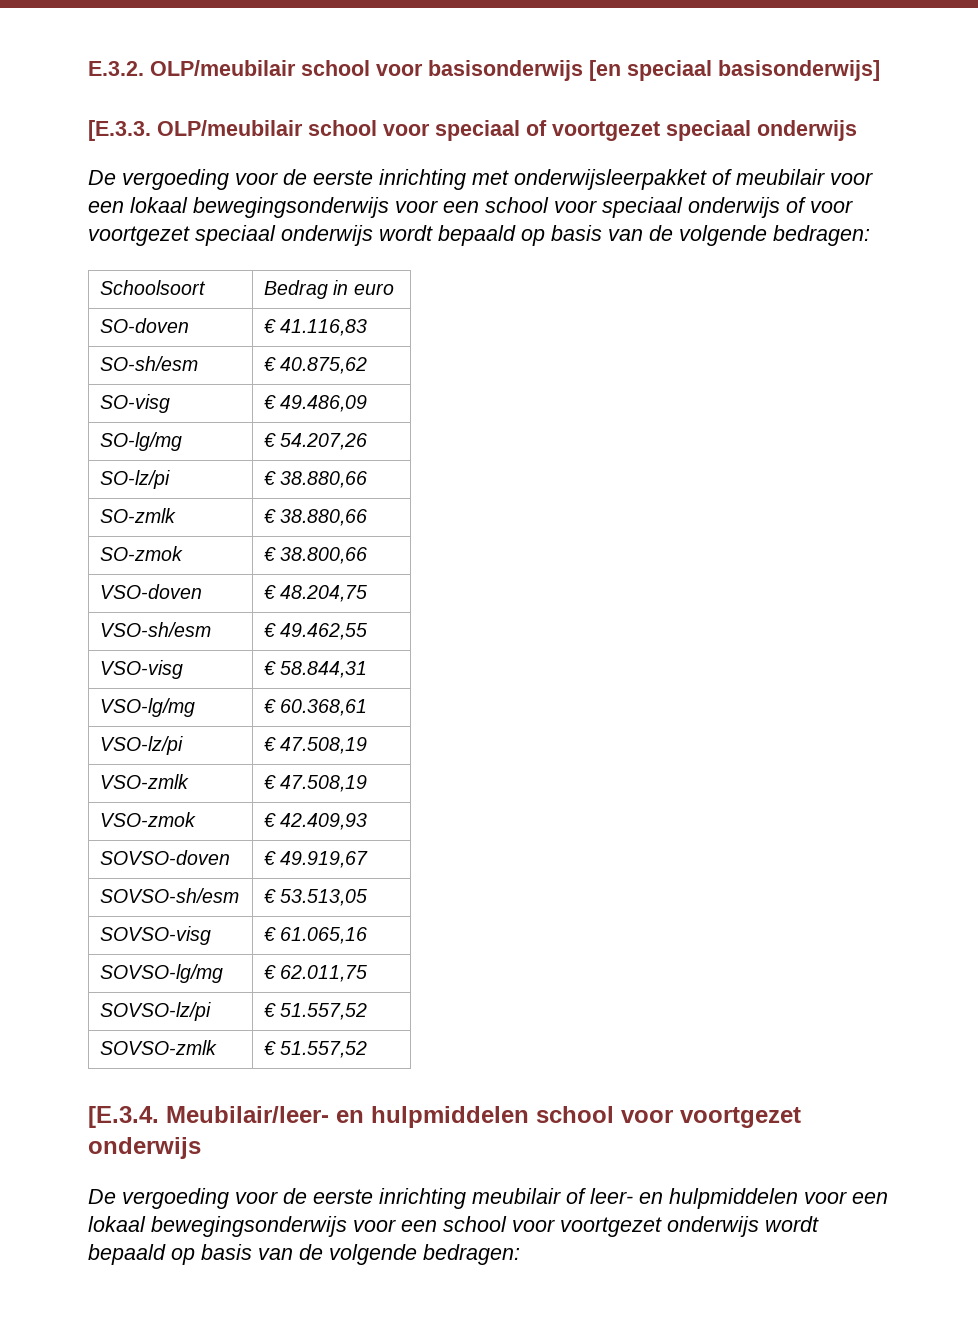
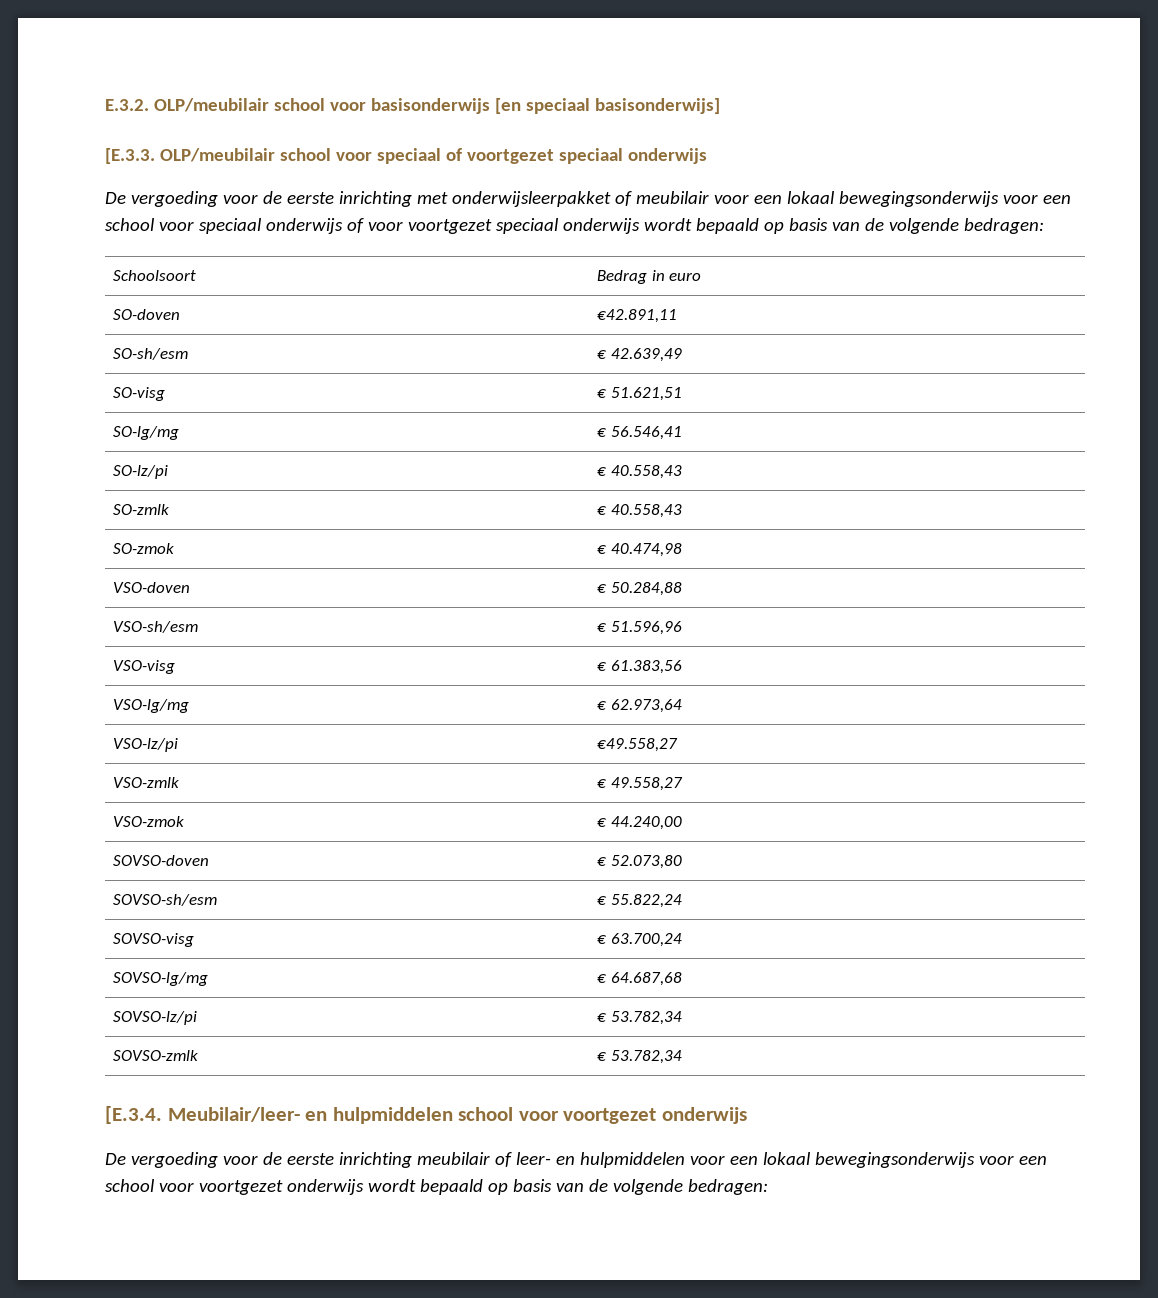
[264,319,368,336] € 41.116,83 -> [597,309,678,323] €42.891,11
[280,357,368,374] 40.875,62 -> [610,348,682,362] 42.639,49
[280,395,368,412] 49.486,09 -> [610,387,682,401] 51.621,51
[280,433,368,450] 54.207,26 -> [610,426,682,440] 56.546,41
[280,471,368,488] 38.880,66 -> [610,465,682,479] 40.558,43
[280,509,368,526] 38.880,66 -> [610,504,682,518] 40.558,43
[280,547,368,564] 38.800,66 -> [610,543,682,557] 40.474,98
[280,585,368,602] 48.204,75 -> [610,582,682,596] 50.284,88
[280,623,368,640] 49.462,55 -> [610,621,682,635] 51.596,96
[280,661,368,678] 58.844,31 -> [610,660,682,674] 61.383,56
[280,699,368,716] 60.368,61 -> [610,699,682,713] 62.973,64
[264,737,368,754] € 47.508,19 -> [597,738,679,752] €49.558,27
[280,775,368,792] 47.508,19 -> [610,777,683,791] 49.558,27
[280,813,368,830] 42.409,93 -> [610,816,682,830] 44.240,00
[280,851,369,868] 49.919,67 -> [610,855,682,869] 52.073,80
[280,889,368,906] 53.513,05 -> [610,894,682,908] 55.822,24
[280,927,368,944] 61.065,16 -> [610,933,682,947] 63.700,24
[280,965,368,982] 62.011,75 -> [610,972,682,986] 64.687,68
[280,1003,368,1020] 51.557,52 -> [610,1011,682,1025] 53.782,34
[280,1041,368,1058] 51.557,52 -> [610,1050,682,1064] 53.782,34

